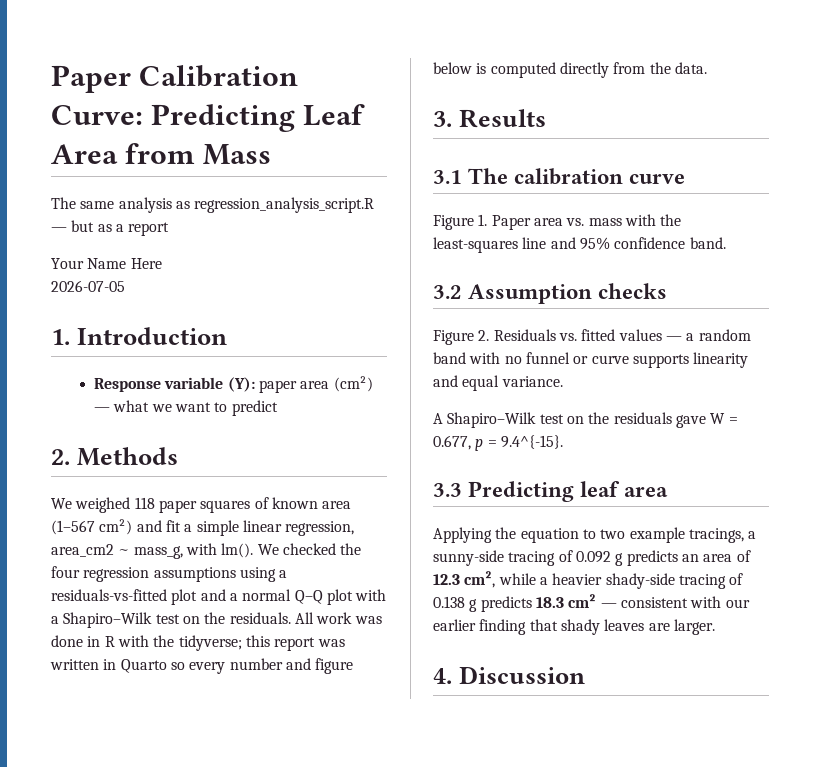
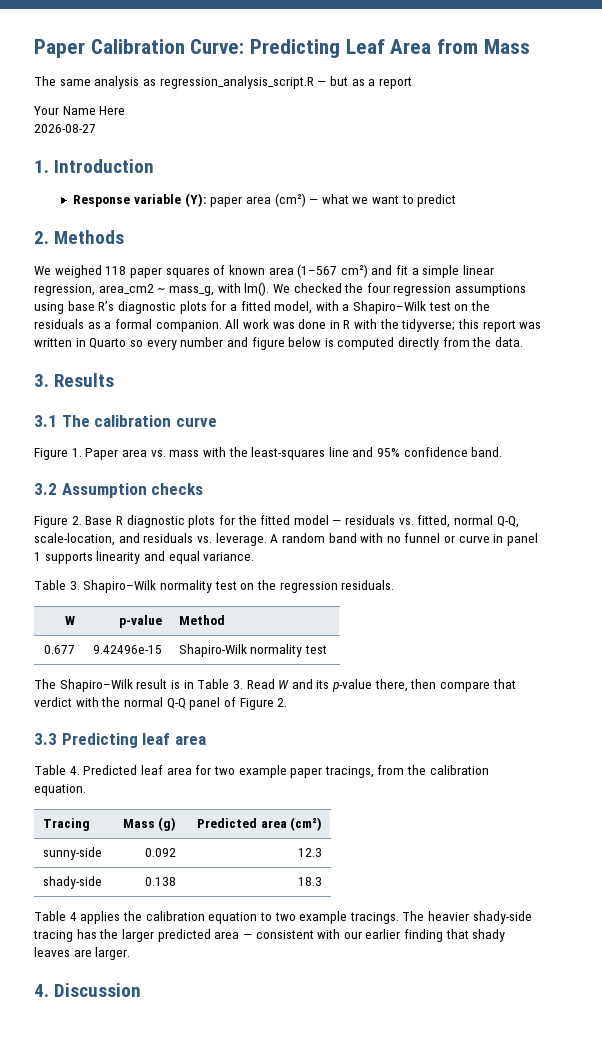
[51,280,125,292] 2026-07-05 -> [34,124,96,133] 2026-08-27
[279,570,288,578] [51,589,353,605] a residuals-vs-fitted plot and a normal Q–Q plot -> [67,301,313,314] base R’s diagnostic plots for a fitted model,
[229,612,291,624] residuals. -> [34,319,222,332] residuals as a formal companion.
[493,329,695,341] Residuals vs. fitted values — a -> [85,515,519,528] [34,533,279,546] Base R diagnostic plots for the fitted model — residuals vs. fitted, normal Q-Q, scale-location, and residuals vs. leverage. A
(629, 359) none -> [493,533,539,546] [34,552,41,561] in panel 1
[433,412,738,428] [433,435,563,451] [433,481,669,502] [433,527,757,543] [433,550,751,566] [433,571,744,589] [433,594,597,612] A Shapiro–Wilk test on the residuals gave W = 0.677, p = 9.4^{-15}. // 3.3 Predicting leaf area // Applying the equation to two example tracings, a sunny-side tracing of 0.092 g predicts an area of 12.3 cm², while a heavier shady-side tracing of 0.138 g predicts 18.3 cm² -> [34,580,395,593] [65,616,76,625] [119,615,163,628] [178,615,225,625] [44,645,76,654] [93,645,163,654] [178,644,327,657] [34,679,516,692] [34,697,288,710] [34,733,206,748] [34,765,489,778] [34,784,86,796] [42,818,90,831] [122,817,177,831] [197,817,323,831] [42,847,102,860] [145,848,177,857] [298,848,323,857] [42,876,102,889] [145,877,177,886] [298,877,323,886] [34,911,532,924] [33,929,240,942] Table 3. Shapiro–Wilk normality test on the regression residuals. // W | p-value | Method // 0.677 | 9.42496e-15 | Shapiro-Wilk normality test // The Shapiro–Wilk result is in Table 3. Read W and its p-value there, then compare that verdict with the normal Q-Q panel of Figure 2. // 3.3 Predicting leaf area // Table 4. Predicted leaf area for two example paper tracings, from the calibration equation. // Tracing | Mass (g) | Predicted area (cm²) // sunny-side | 0.092 | 12.3 // shady-side | 0.138 | 18.3 // Table 4 applies the calibration equation to two example tracings. The heavier shady-side tracing has the larger predicted area

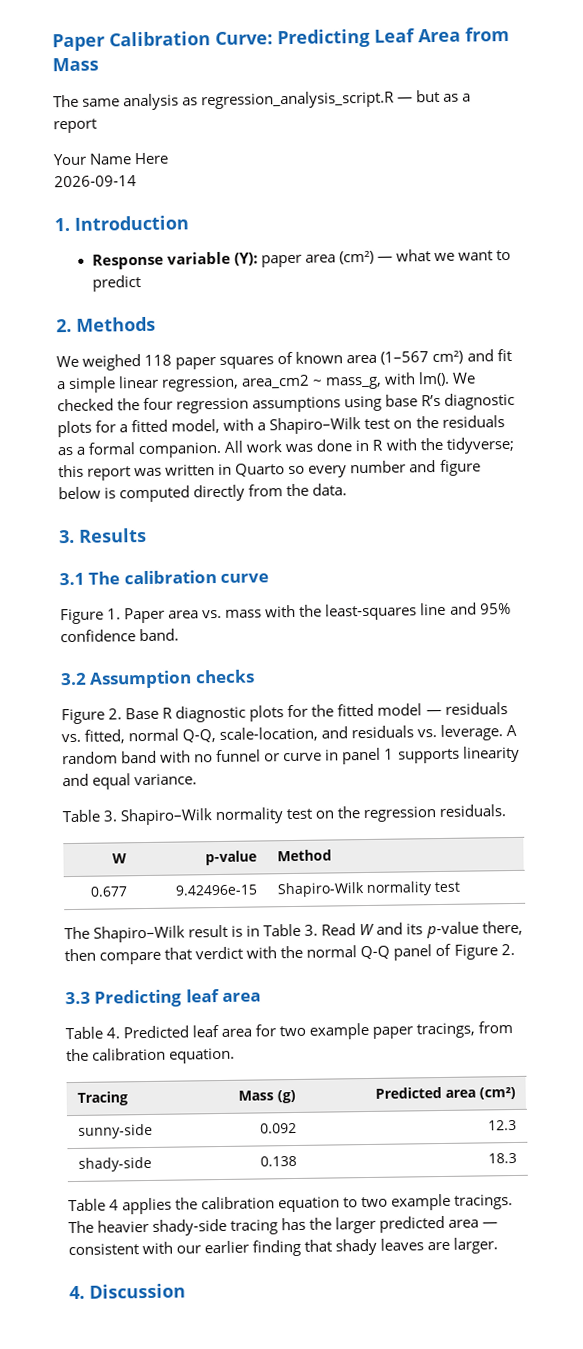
[34,124,96,133] 2026-08-27 -> [54,175,137,188] 2026-09-14

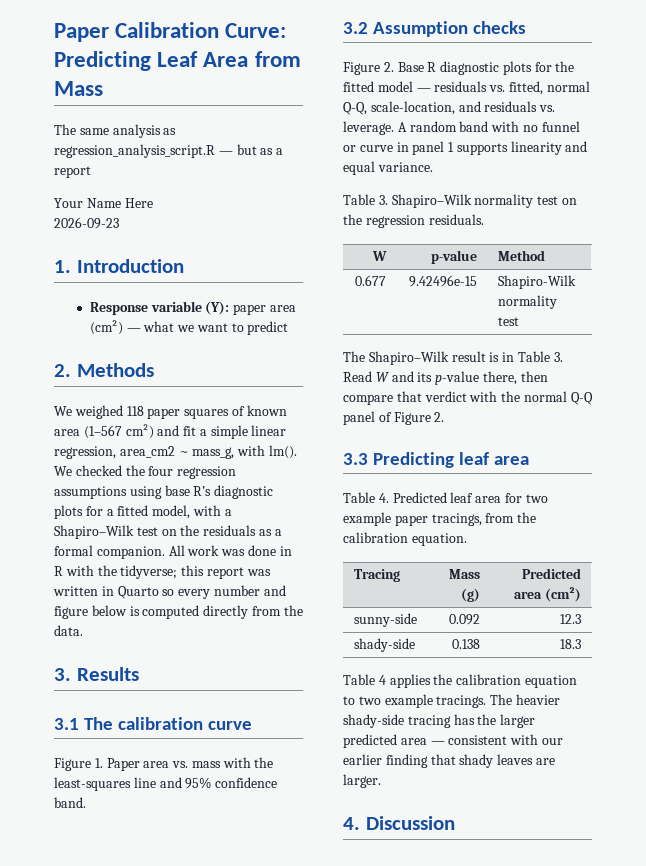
[54,175,137,188] 2026-09-14 -> [54,217,119,229] 2026-09-23

